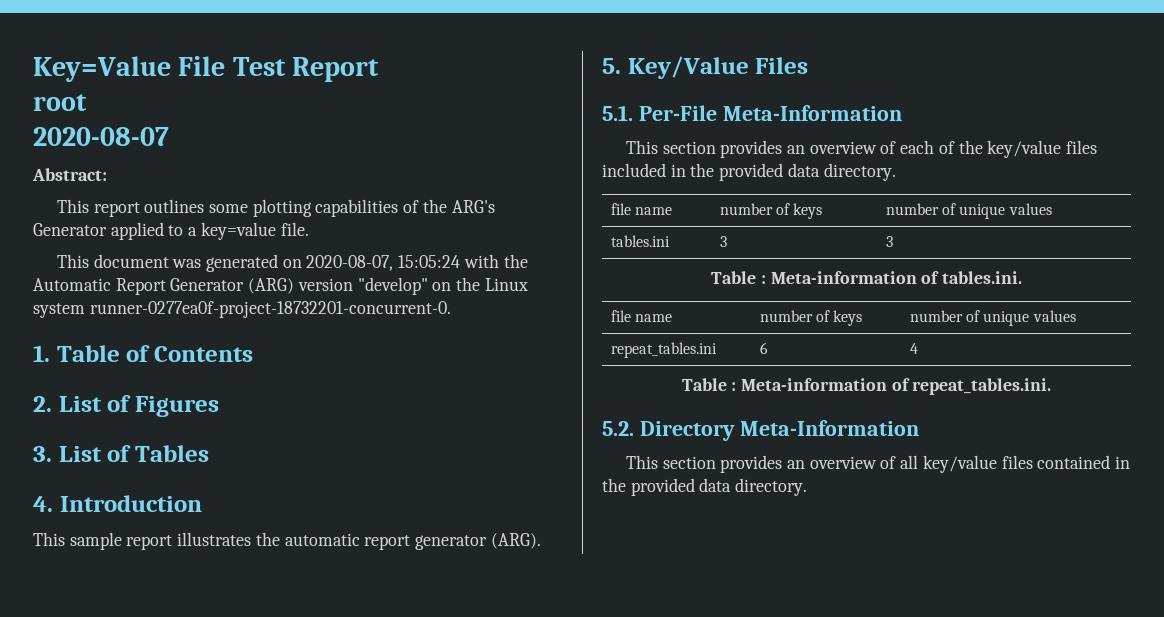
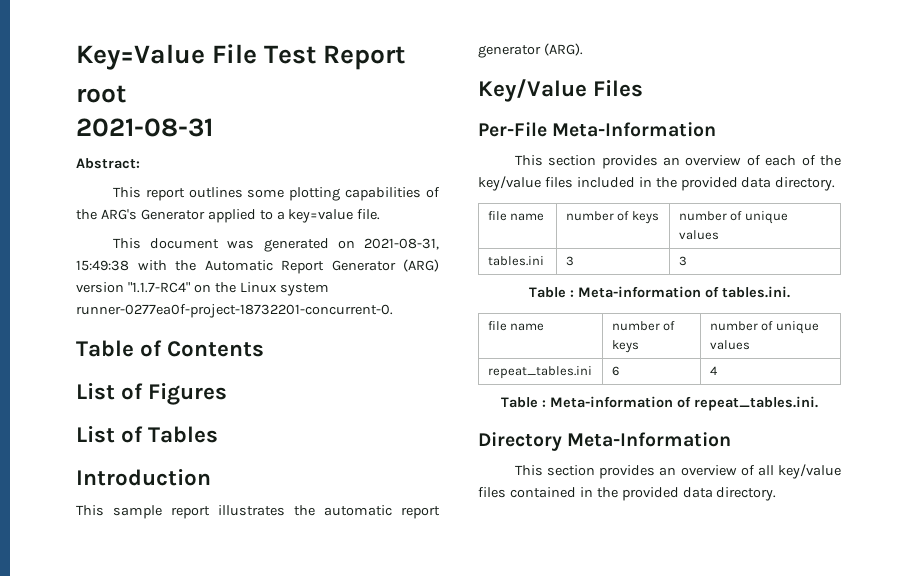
[33,127,169,146] 2020-08-07 -> [76,118,213,137] 2021-08-31
[306,255,461,271] 2020-08-07, 15:05:24 -> [363,238,439,250] [76,260,129,271] 2021-08-31, 15:49:38
[357,277,428,295] "develop" -> [127,282,190,293] "1.1.7-RC4"
[33,345,50,362] 1. -> (393, 311) none
[33,396,52,412] 2. -> (265, 349) none
[33,446,52,462] 3. -> (228, 394) none
[33,496,53,512] 4. -> (219, 434) none
[602,58,621,74] 5. -> (583, 49) none
[602,105,633,121] 5.1. -> (644, 88) none
[602,421,634,436] 5.2. -> (818, 403) none

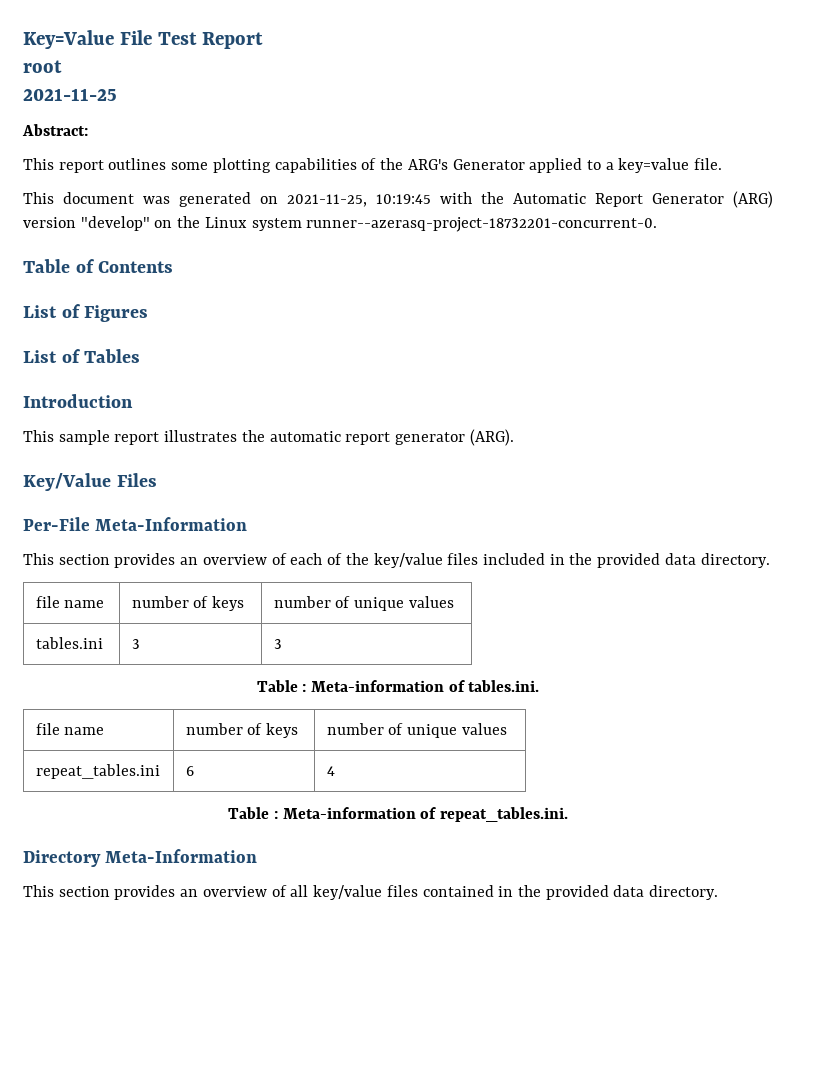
[76,118,213,137] 2021-08-31 -> [23,88,117,101] 2021-11-25
[363,238,439,250] [76,260,129,271] 2021-08-31, 15:49:38 -> [287,194,431,207] 2021-11-25, 10:19:45
[127,282,190,293] "1.1.7-RC4" -> [80,216,150,231] "develop"
[76,304,393,318] runner-0277ea0f-project-18732201-concurrent-0. -> [306,217,658,232] runner--azerasq-project-18732201-concurrent-0.

